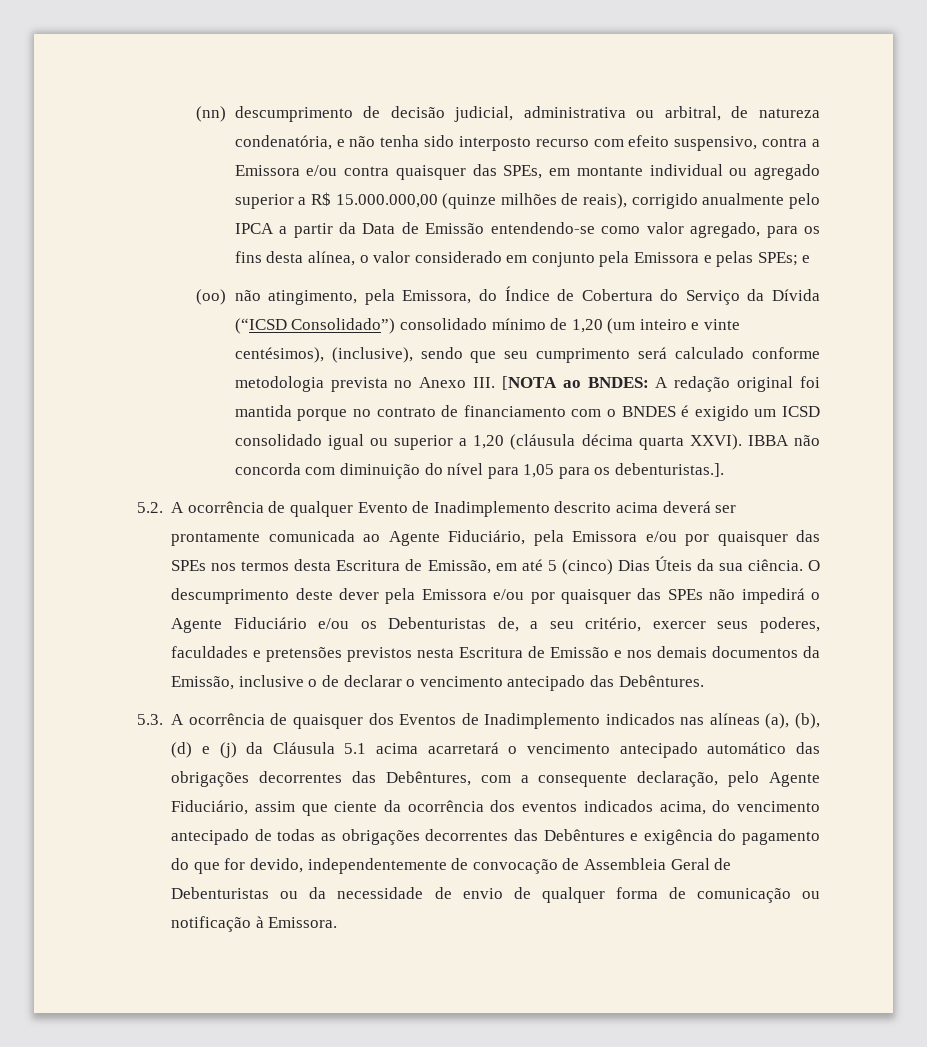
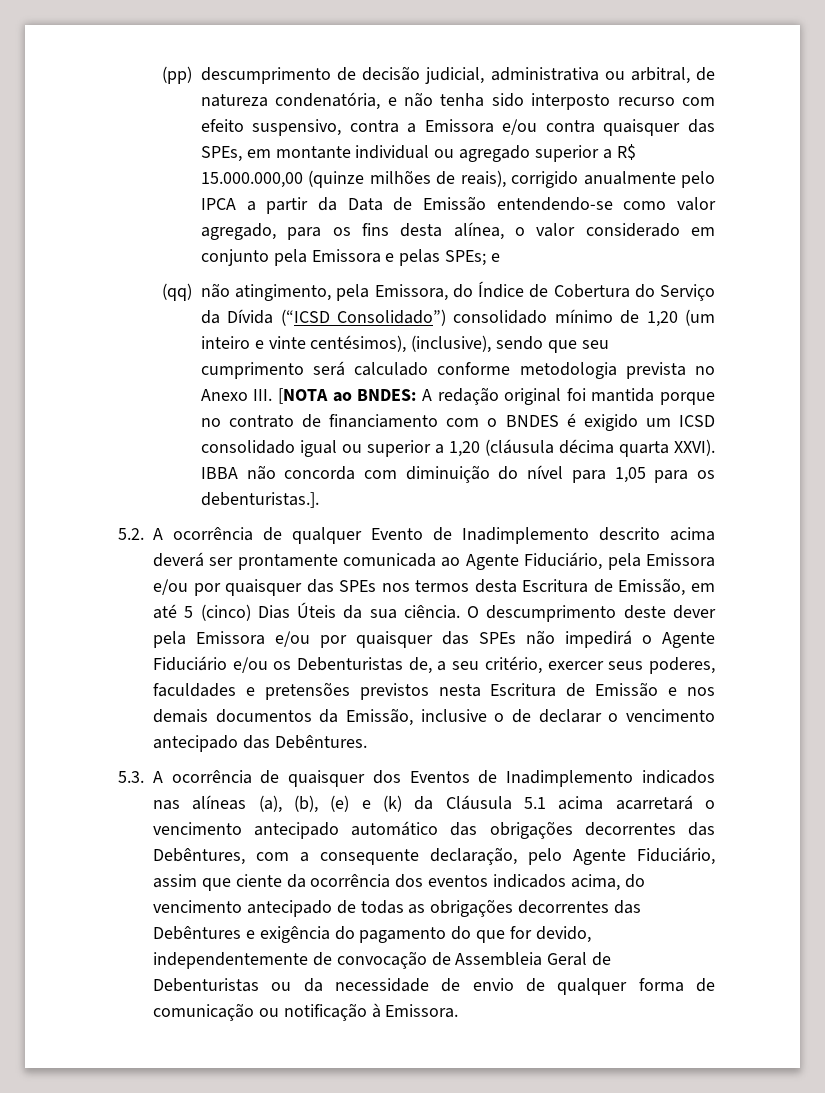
[196,106,227,122] (nn) -> [161,66,192,84] (pp)
[196,289,227,305] (oo) -> [161,283,192,301] (qq)
[171,742,237,758] (d) e (j) -> [330,795,402,812] (e) e (k)

